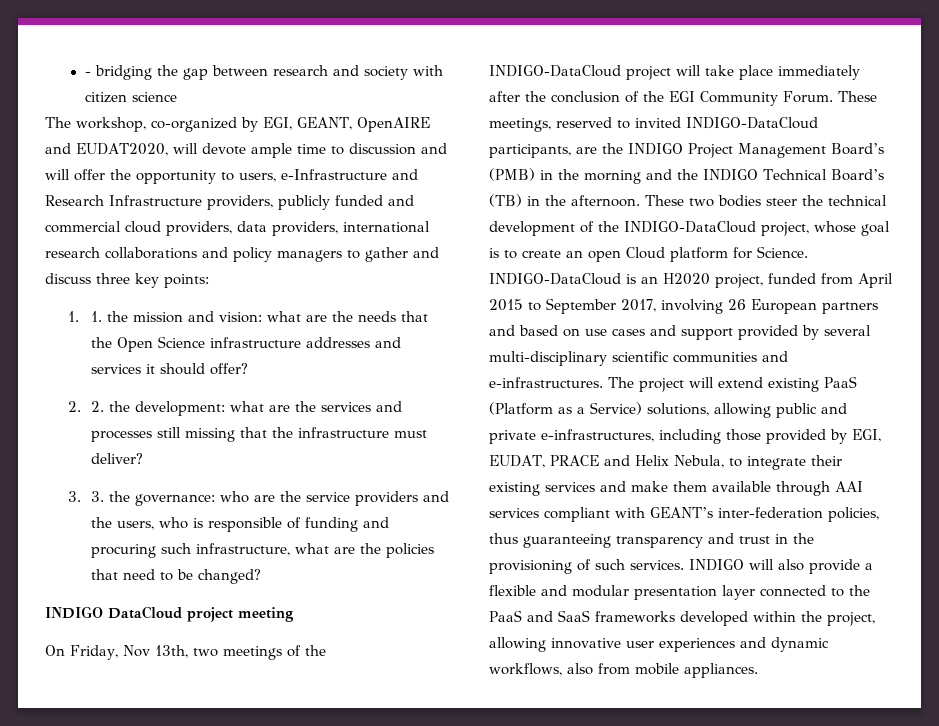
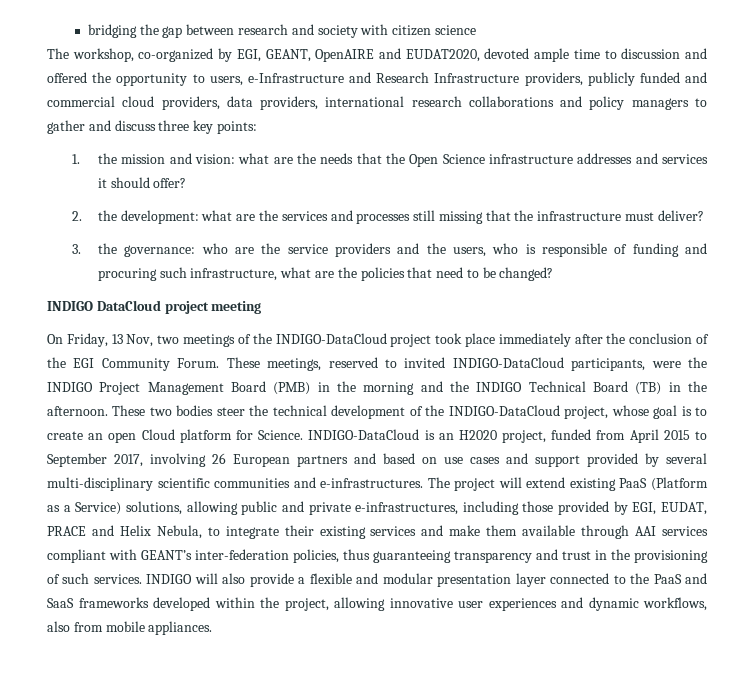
[84,71,91,76] - -> (87, 31) none
[172,143,246,155] will devote -> [484,48,530,59] devoted
[45,169,105,181] will offer -> [47,72,87,83] offered
[91,311,103,322] 1. -> (81, 159) none
[91,401,105,412] 2. -> (83, 216) none
[91,491,105,502] 3. -> (82, 249) none
[122,645,188,658] Nov 13th, -> [111,334,154,347] 13 Nov,
[676,65,734,76] will take -> [435,333,463,344] took
[576,147,597,154] are -> [651,361,681,368] were
[831,143,884,155] Board’s -> [231,381,266,392] Board
[830,169,884,181] Board’s -> [592,381,628,392] Board

